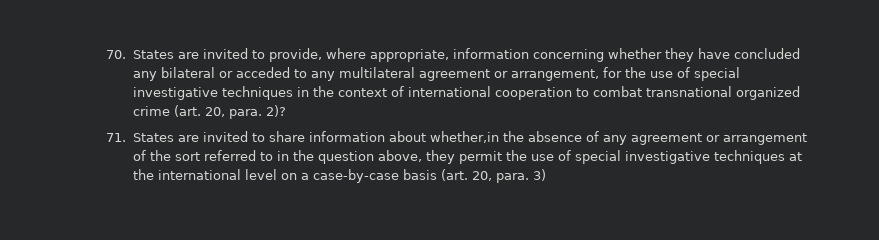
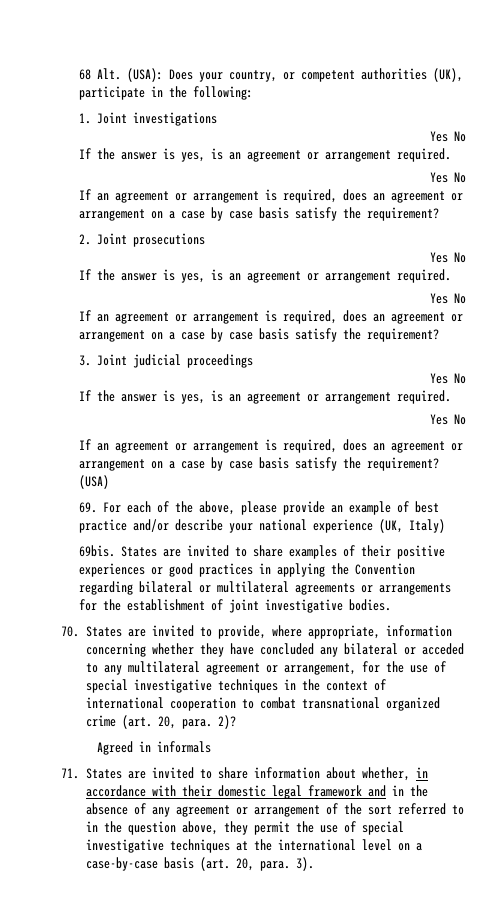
(106, 54) none -> [79,68,464,82] [79,86,254,100] [79,112,218,126] [430,131,466,142] [79,148,452,162] [430,172,466,183] [79,189,464,203] [79,207,440,221] [79,233,206,247] [430,252,466,263] [79,269,452,283] [430,293,466,304] [79,310,464,324] [79,328,440,342] [79,354,254,368] [430,373,466,384] [79,390,452,404] [430,414,466,425] [79,439,464,453] [79,457,440,471] [79,475,110,489] [79,501,440,515] [79,519,446,533] [79,545,446,559] [79,563,416,577] [79,581,452,595] [79,599,392,613] 68 Alt. (USA): Does your country, or competent authorities (UK), participate in the following: // 1. Joint investigations // Yes No // If the answer is yes, is an agreement or arrangement required. // Yes No // If an agreement or arrangement is required, does an agreement or arrangement on a case by case basis satisfy the requirement? // 2. Joint prosecutions // Yes No // If the answer is yes, is an agreement or arrangement required. // Yes No // If an agreement or arrangement is required, does an agreement or arrangement on a case by case basis satisfy the requirement? // 3. Joint judicial proceedings // Yes No // If the answer is yes, is an agreement or arrangement required. // Yes No // If an agreement or arrangement is required, does an agreement or arrangement on a case by case basis satisfy the requirement? (USA) // 69. For each of the above, please provide an example of best practice and/or describe your national experience (UK, Italy) // 69bis. States are invited to share examples of their positive experiences or good practices in applying the Convention regarding bilateral or multilateral agreements or arrangements for the establishment of joint investigative bodies. //
(286, 111) none -> [97,741,212,755] // Agreed in informals
[429,131,499,143] whether,in -> [361,767,428,781] [85,785,404,799] whether, in accordance with their domestic legal framework and in
[532,169,546,181] 3) -> [295,857,314,871] 3).

